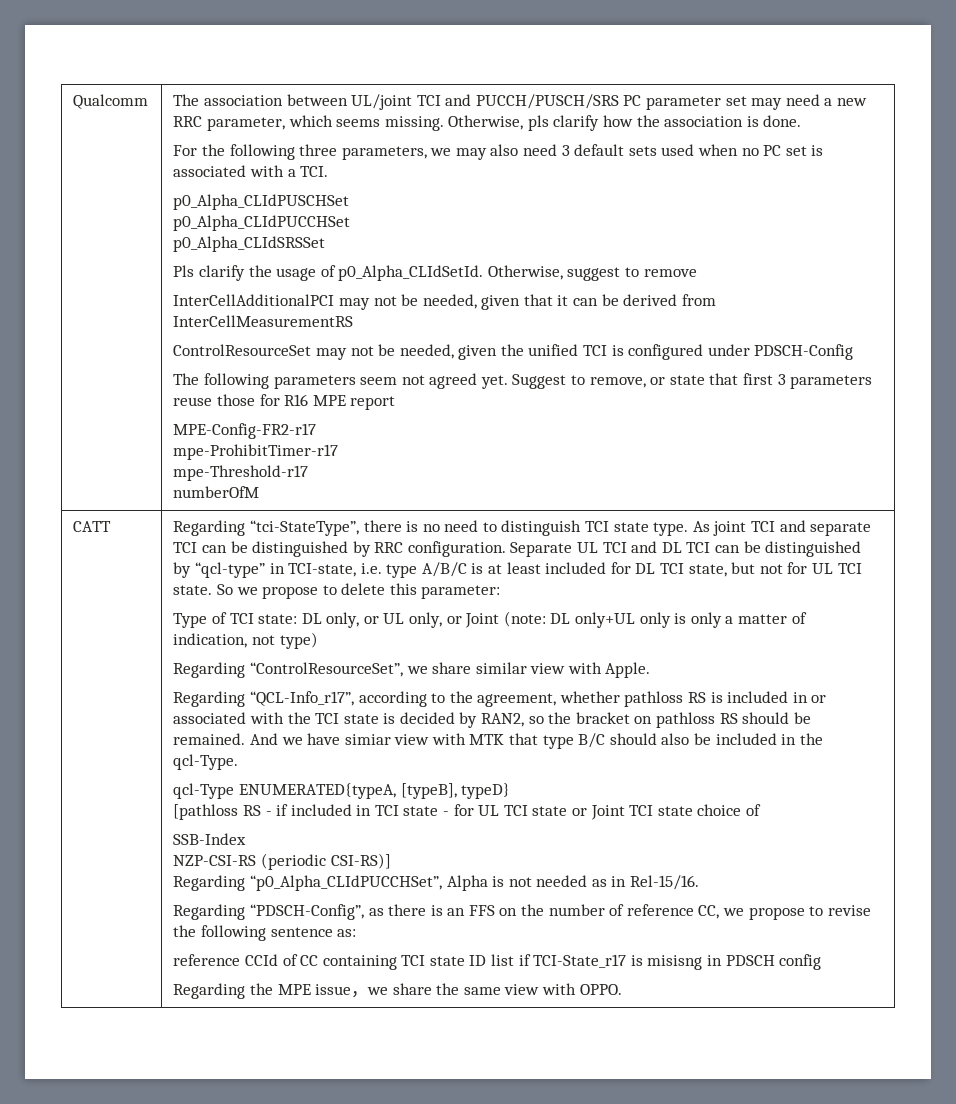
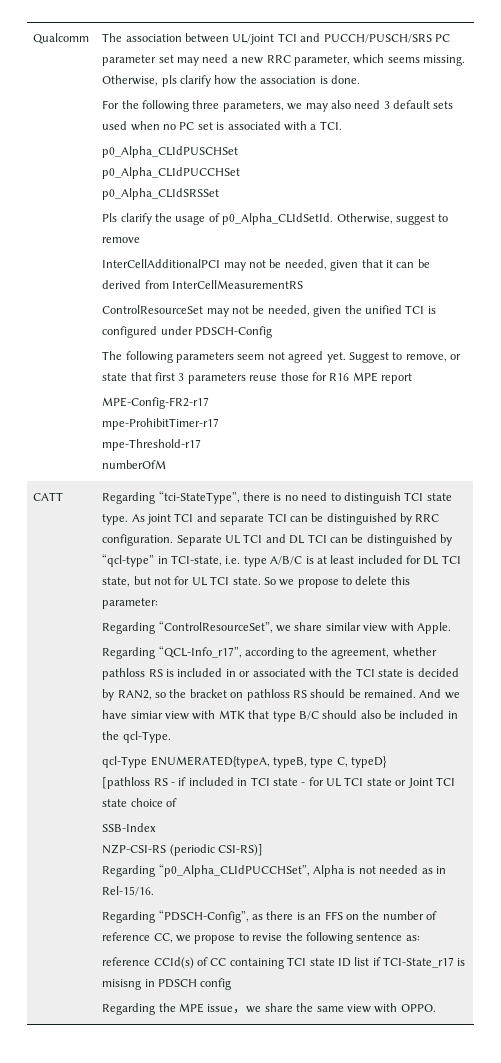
[173,611,807,628] [173,632,318,649] // Type of TCI state: DL only, or UL only, or Joint (note: DL only+UL only is only a matter of indication, not type) -> (159, 603) none
[400,783,457,799] [typeB], -> [273,757,348,768] typeB, type C,
[244,954,278,966] CCId -> [153,957,194,969] CCId(s)

